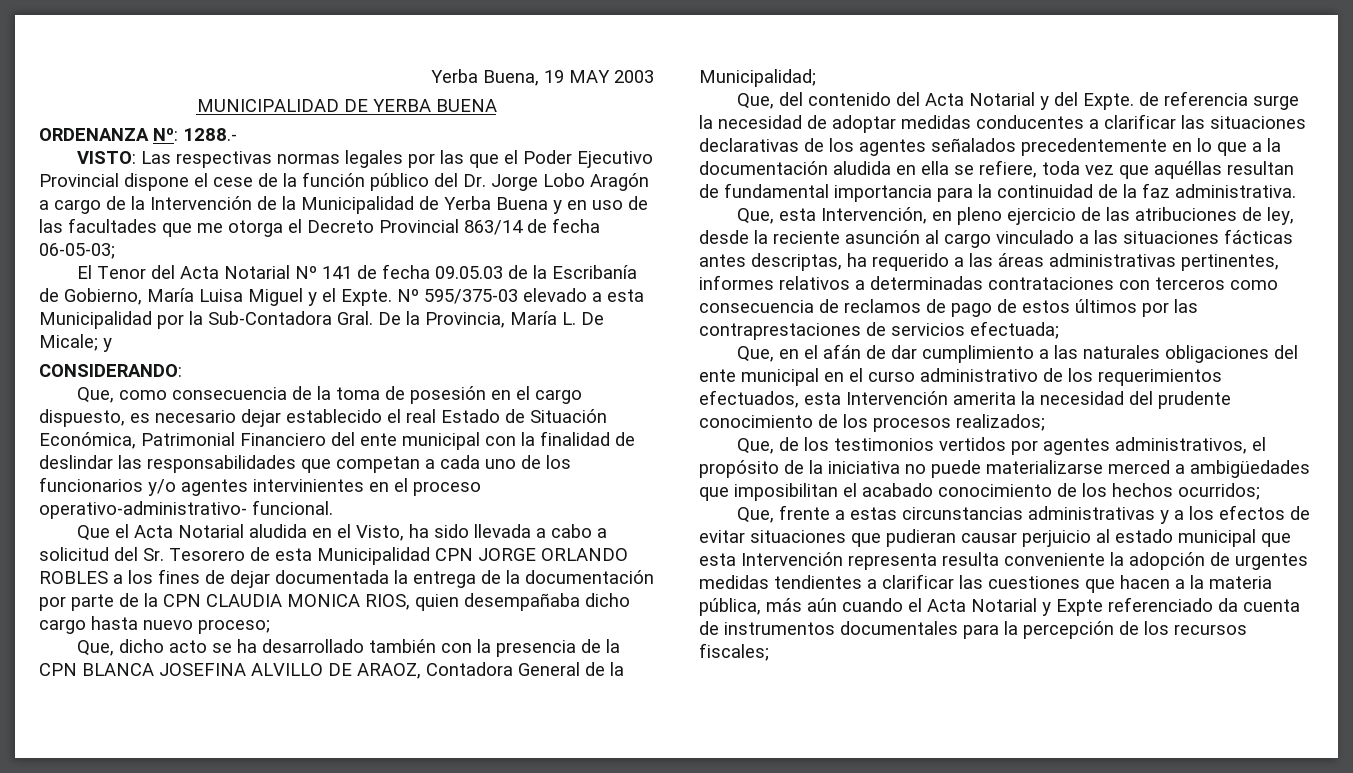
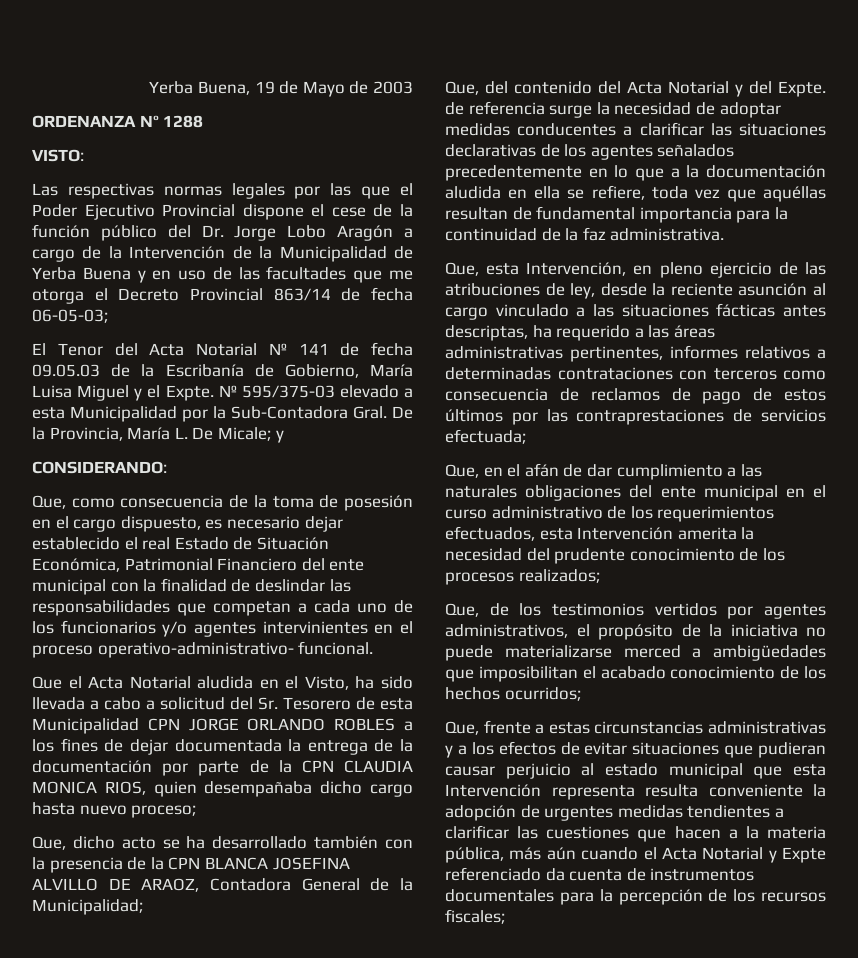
[569,70,654,83] [196,99,497,112] MAY 2003 // MUNICIPALIDAD DE YERBA BUENA -> [279,81,413,97] de Mayo de 2003
[153,128,237,141] Nº: 1288.- -> [139,115,204,128] Nº 1288
(136, 157) none -> (84, 155) //

